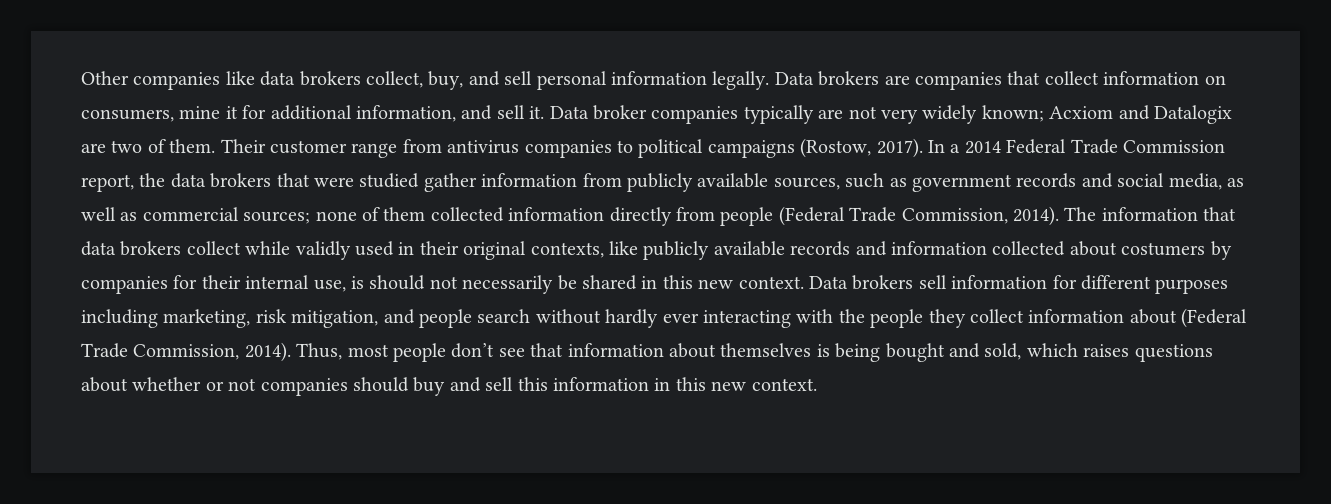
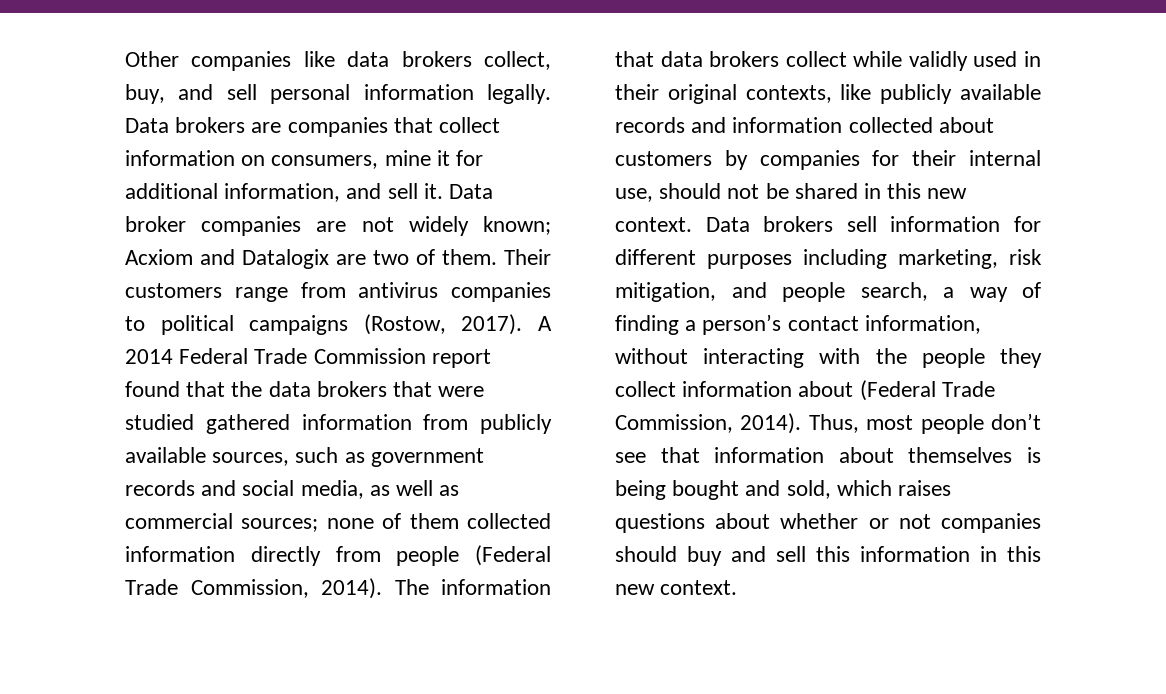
[743,105,814,124] typically -> (302, 226) none
[880,109,918,124] very -> (394, 224) none
[270,140,347,154] customer -> [125,283,222,298] customers
[927,140,961,153] In a -> [538,316,552,331] A
[81,174,134,192] report, -> [431,349,491,368] [125,381,226,397] report found that
[423,173,477,192] gather -> [205,414,290,434] gathered
[1121,242,1206,256] costumers -> [615,151,712,166] customers
[351,276,364,289] is -> (653, 195) none
[462,275,554,294] necessarily -> (760, 191) none
[477,309,699,328] search without hardly ever -> [860,282,1041,302] [615,314,981,335] [615,348,688,364] search, a way of finding a person’s contact information, without

